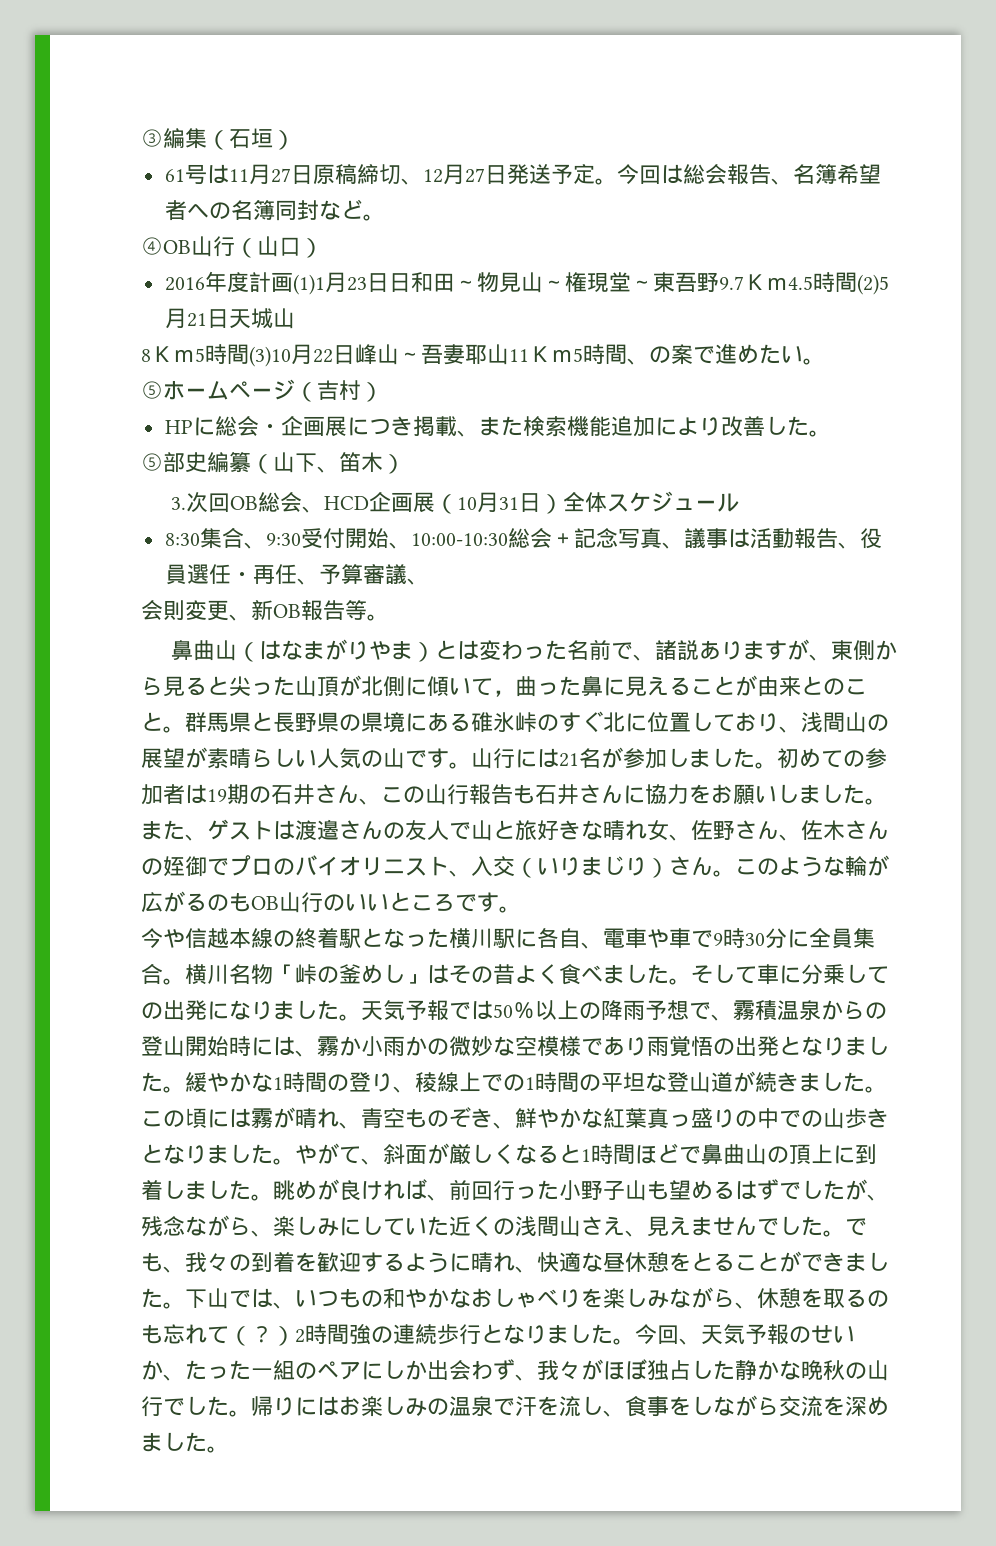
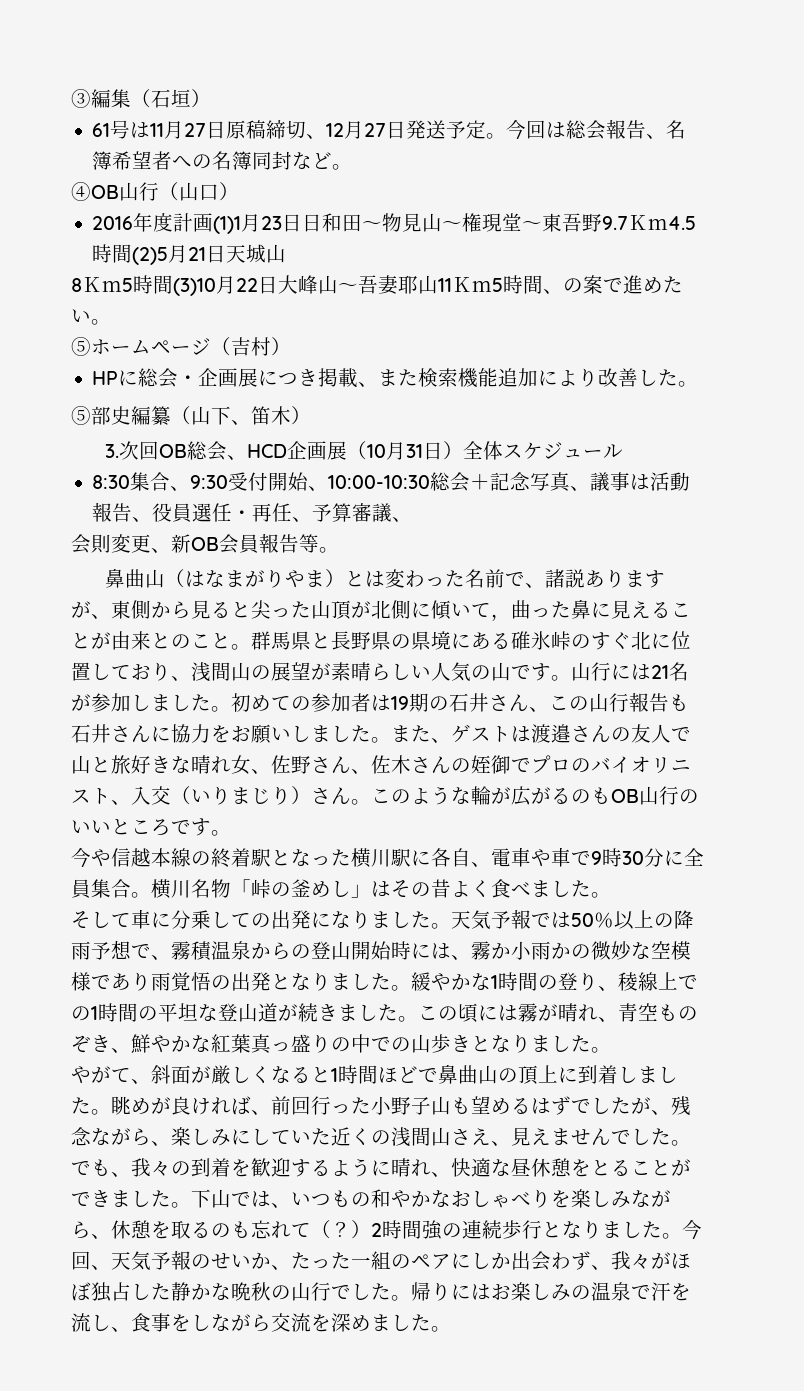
(355, 354) none -> [278,275,298,294] 大
(301, 611) none -> [219,534,259,554] 会員
(691, 981) none -> (611, 895) //
(295, 1161) none -> (611, 1050) //

